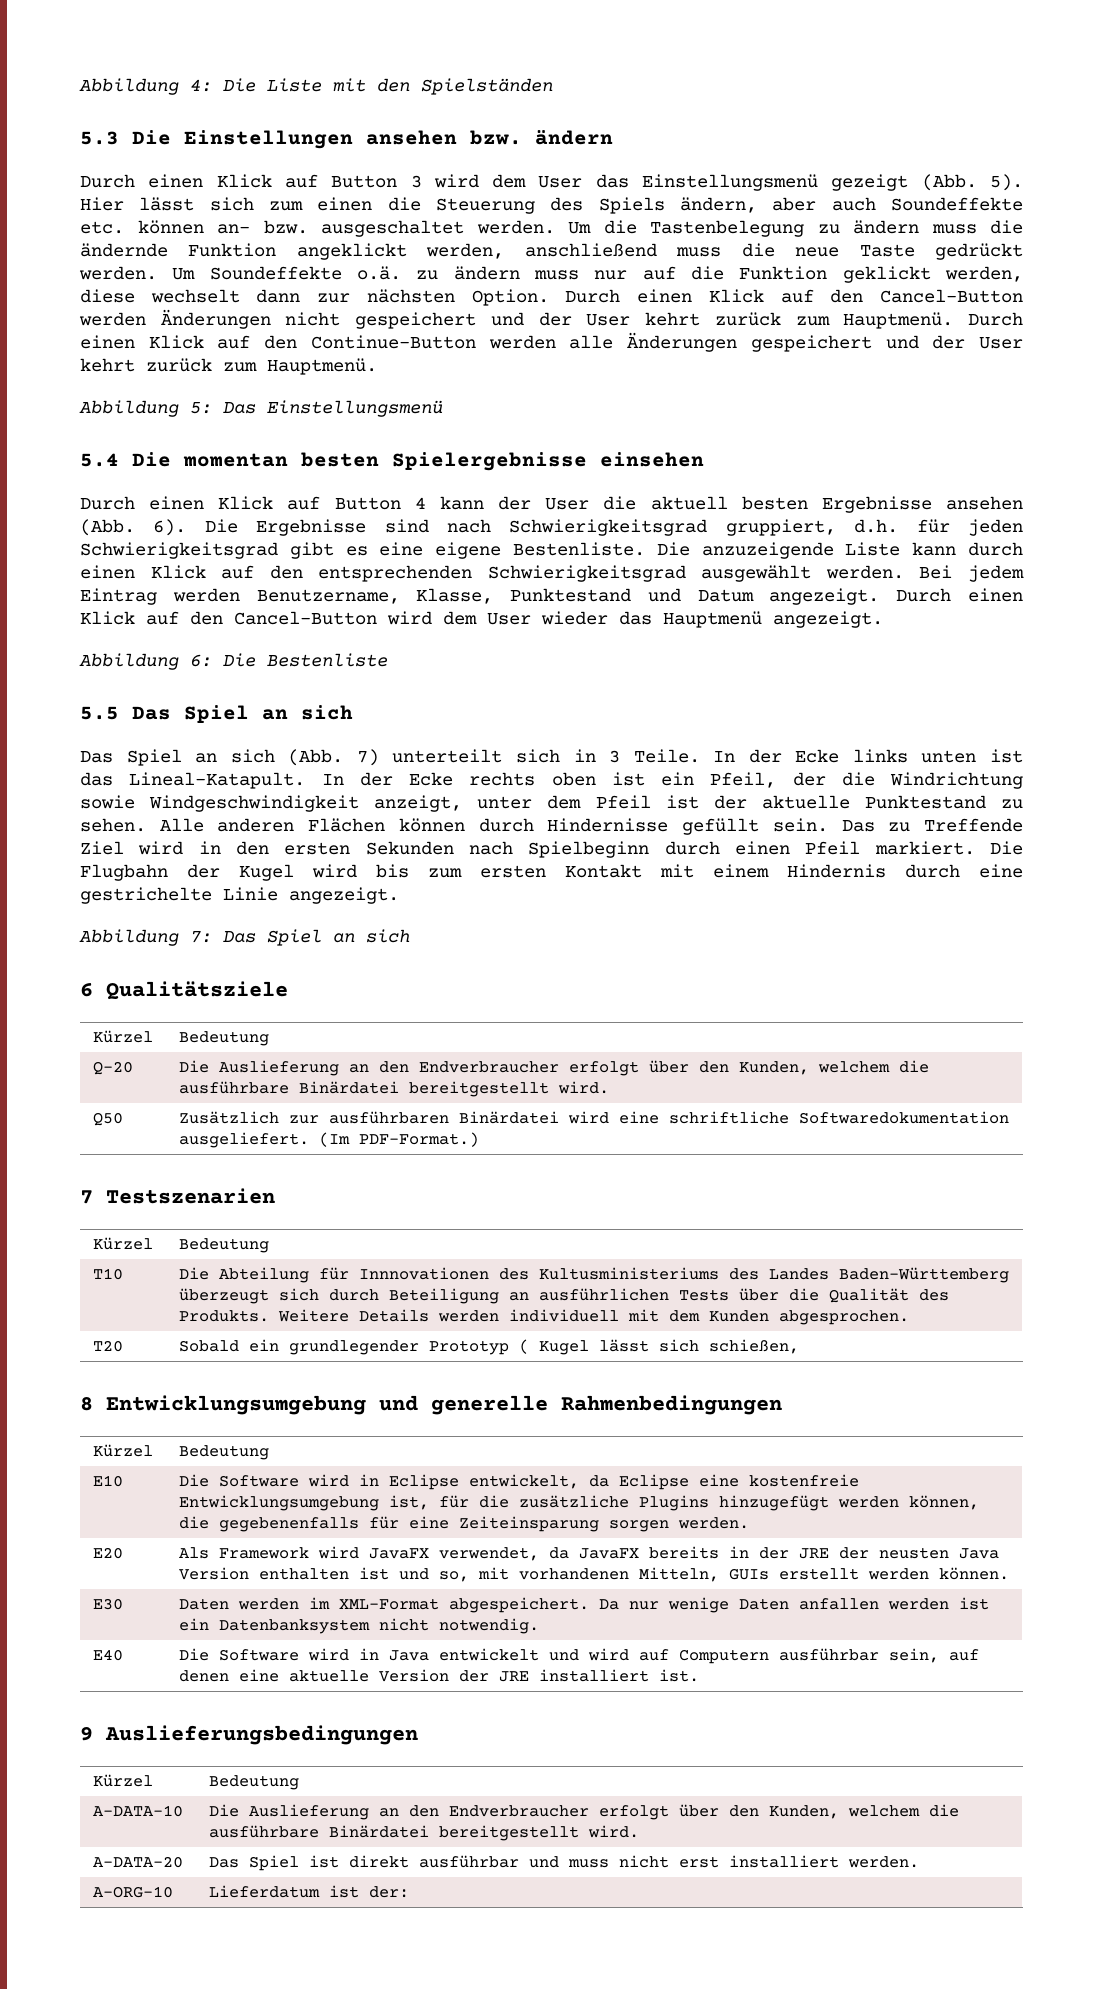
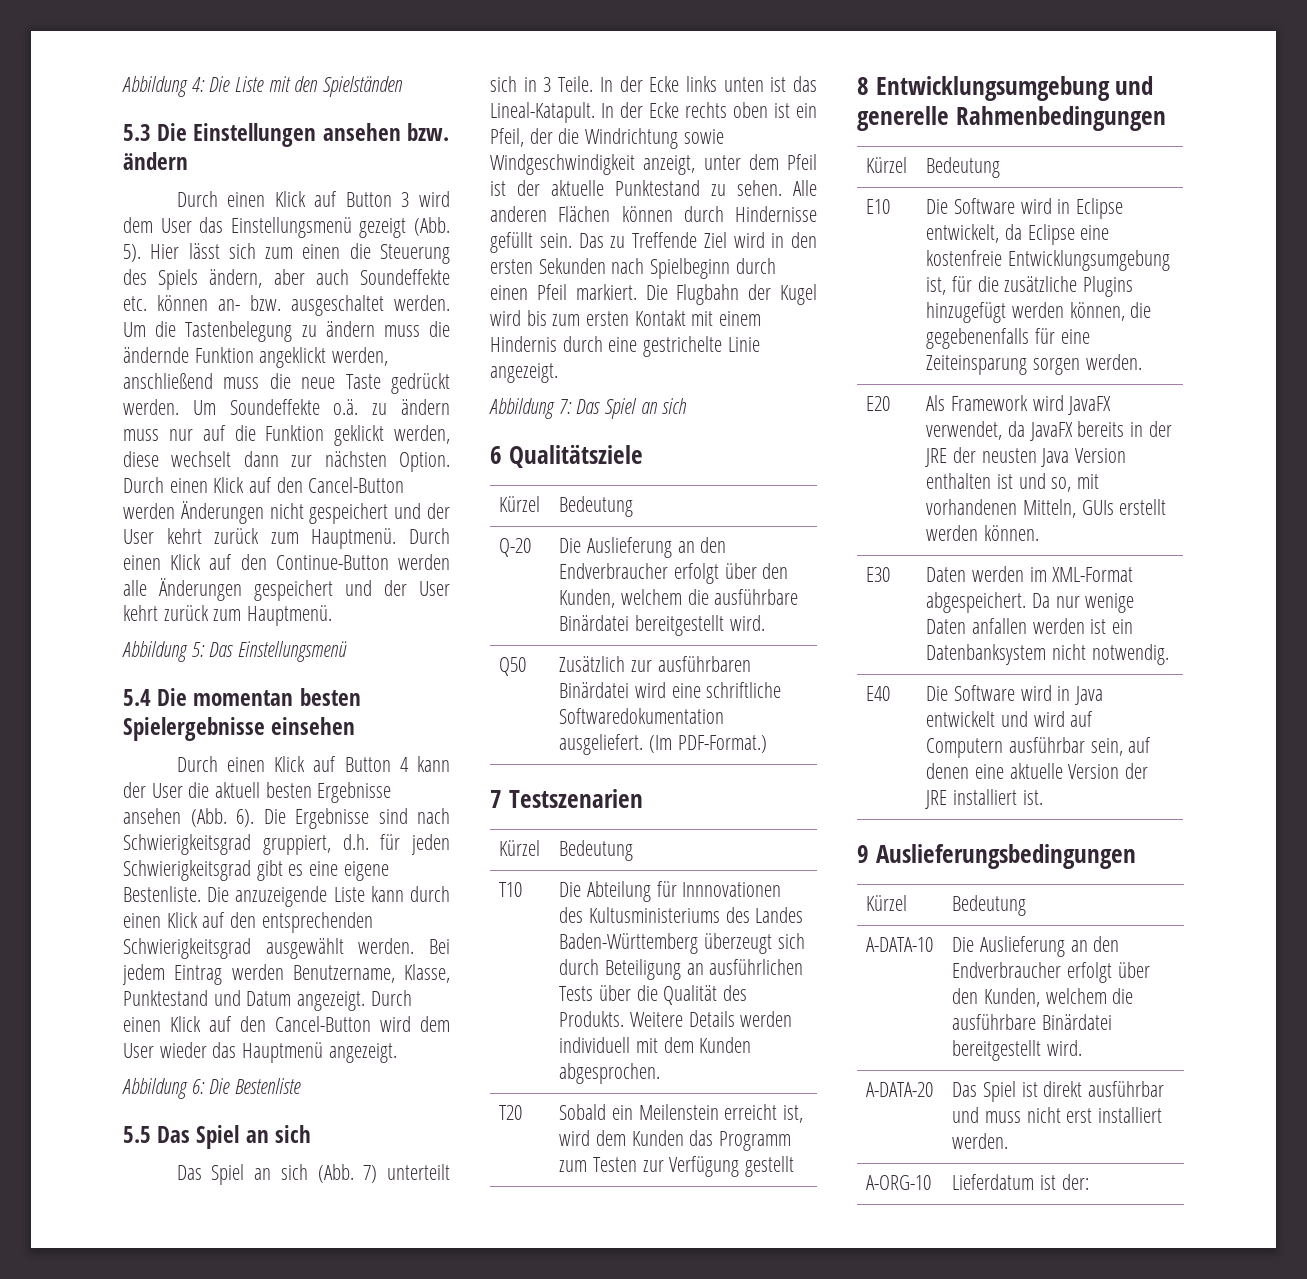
[288,1339,799,1355] grundlegender Prototyp ( Kugel lässt sich schießen, -> [638,1104,803,1123] [559,1130,791,1151] [559,1156,794,1177] Meilenstein erreicht ist, wird dem Kunden das Programm zum Testen zur Verfügung gestellt

